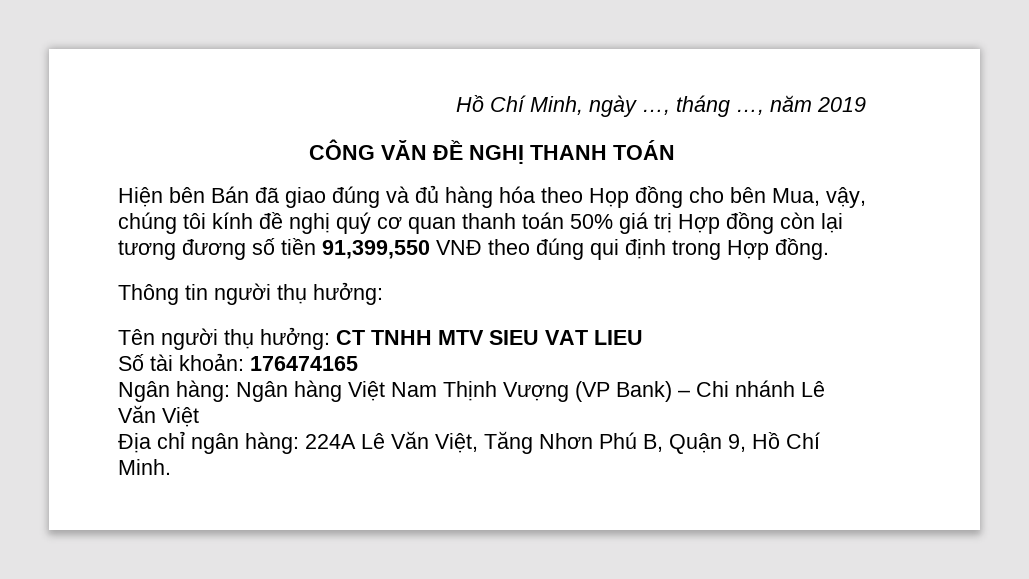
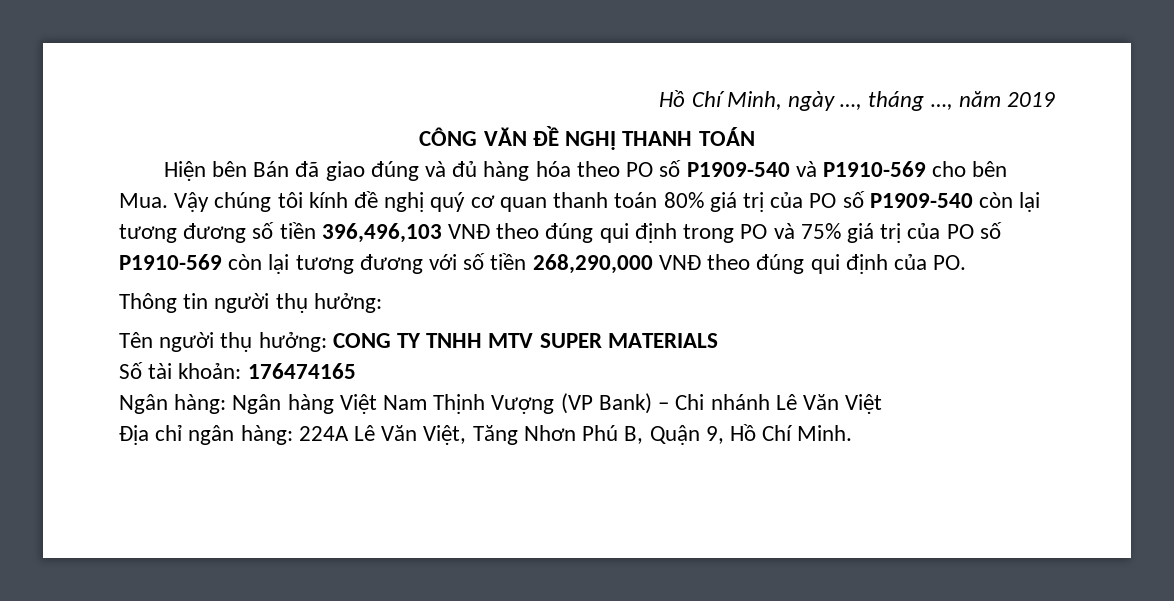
[589,186,866,208] Họp đồng cho bên Mua, vậy, -> [626,160,1008,177] [119,192,210,212] PO số P1909-540 và P1910-569 cho bên Mua. Vậy
[570,212,774,234] 50% giá trị Hợp đồng -> [663,191,973,212] 80% giá trị của PO số P1909-540
[322,240,430,259] 91,399,550 -> [321,223,442,243] 396,496,103
[727,238,829,260] Hợp đồng. -> [740,222,1002,243] [119,253,967,274] PO và 75% giá trị của PO số P1910-569 còn lại tương đương với số tiền 268,290,000 VNĐ theo đúng qui định của PO.
[336,330,643,345] CT TNHH MTV SIEU VAT LIEU -> [332,333,718,348] CONG TY TNHH MTV SUPER MATERIALS

